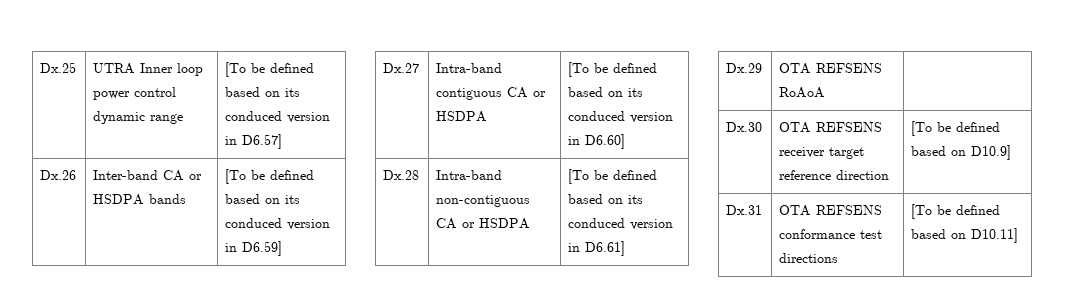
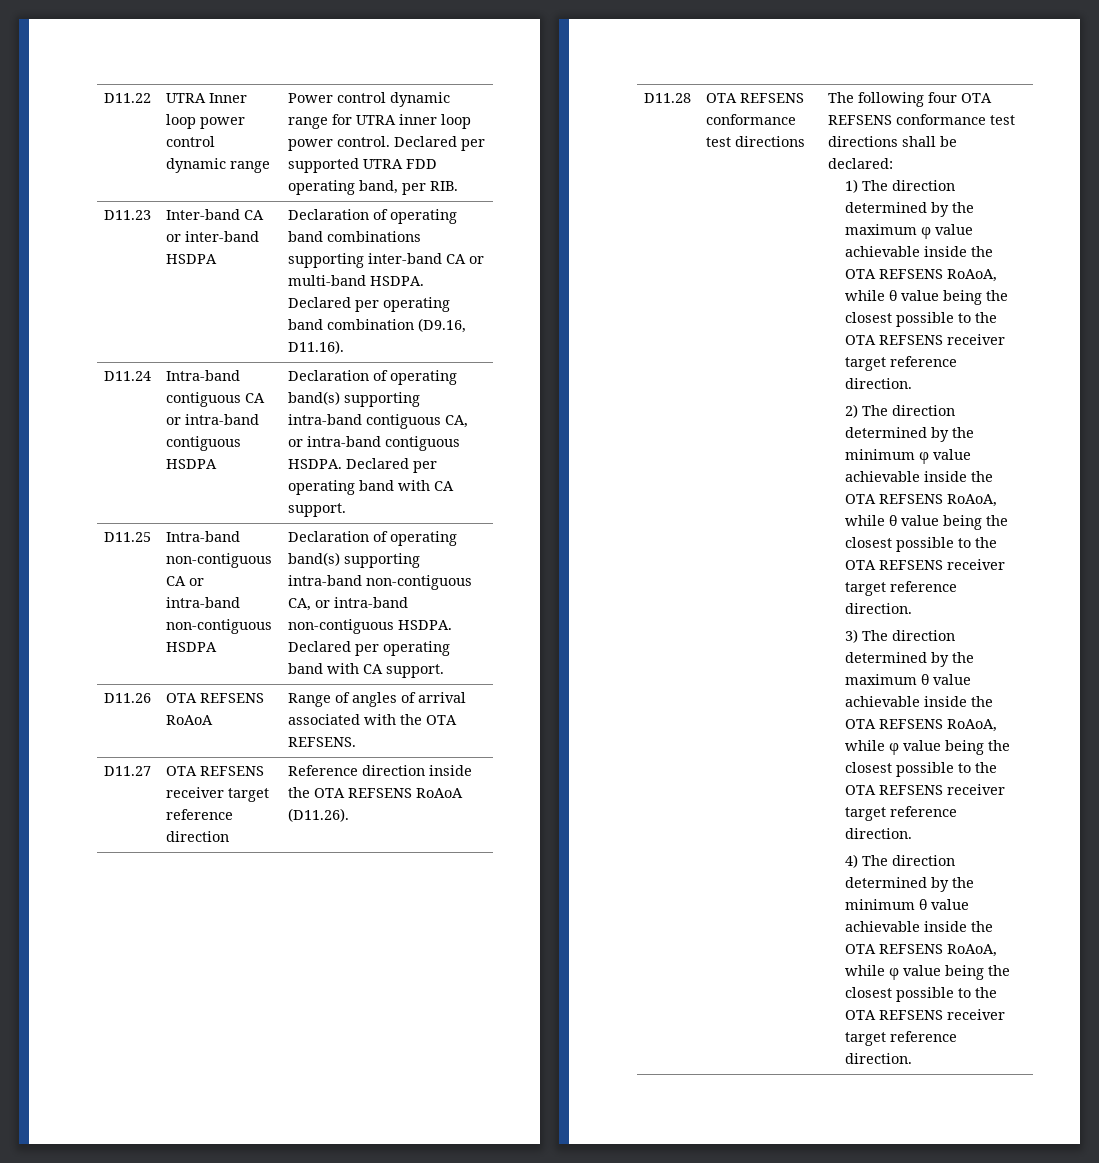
[40,62,77,73] Dx.25 -> [104,93,152,103] D11.22
[225,62,315,77] [225,87,301,97] [225,111,331,123] [225,134,283,149] [40,170,77,180] [To be defined based on its conduced version in D6.57] // Dx.26 -> [288,92,451,107] [288,114,472,129] [288,136,486,151] [288,158,438,173] [288,180,459,195] [104,210,152,220] Power control dynamic range for UTRA inner loop power control. Declared per supported UTRA FDD operating band, per RIB. // D11.23
[93,194,187,205] [225,169,315,184] [225,194,301,204] [225,218,331,230] [225,241,283,256] [383,63,420,73] HSDPA bands | [To be defined based on its conduced version in D6.59] // Dx.27 -> [185,231,260,242] [166,254,218,264] [288,209,458,224] [288,231,422,242] [288,253,485,268] [288,275,425,286] [288,297,451,312] [288,318,467,333] [288,340,345,354] [104,371,152,381] inter-band HSDPA | Declaration of operating band combinations supporting inter-band CA or multi-band HSDPA. Declared per operating band combination (D9.16, D11.16). // D11.24
[436,111,488,122] [568,62,658,77] [568,87,644,97] [568,111,674,123] [568,134,626,149] [383,170,420,180] HSDPA | [To be defined based on its conduced version in D6.60] // Dx.28 -> [185,414,260,425] [166,436,242,451] [166,459,218,469] [288,370,458,385] [288,391,421,407] [288,414,469,429] [288,436,461,451] [288,458,438,473] [288,480,455,495] [288,503,347,517] [104,532,152,542] intra-band contiguous HSDPA | Declaration of operating band(s) supporting intra-band contiguous CA, or intra-band contiguous HSDPA. Declared per operating band with CA support. // D11.25
[479,218,531,229] [568,169,658,184] [568,194,644,204] [568,218,674,230] [568,241,626,256] [726,63,763,73] [779,63,883,74] [779,87,826,98] [726,122,763,132] HSDPA | [To be defined based on its conduced version in D6.61] // Dx.29 | OTA REFSENS RoAoA | // Dx.30 -> [166,597,241,608] [166,619,273,634] [166,642,218,652] [288,531,458,546] [288,552,421,568] [288,575,473,590] [288,597,409,611] [288,619,453,634] [288,641,451,656] [288,663,445,678] [104,693,152,703] [166,693,265,703] [166,715,214,725] [288,692,467,707] [288,714,458,725] [288,737,357,747] [104,766,152,776] intra-band non-contiguous HSDPA | Declaration of operating band(s) supporting intra-band non-contiguous CA, or intra-band non-contiguous HSDPA. Declared per operating band with CA support. // D11.26 | OTA REFSENS RoAoA | Range of angles of arrival associated with the OTA REFSENS. // D11.27
[911,121,1001,136] [911,145,1012,160] [726,205,763,215] [To be defined based on D10.9] // Dx.31 -> [288,765,473,776] [288,787,464,798] [288,808,350,822] [644,93,692,103] Reference direction inside the OTA REFSENS RoAoA (D11.26). // D11.28
[911,204,1001,219] [911,228,1019,243] [To be defined based on D10.11] -> [828,92,993,107] [828,114,1016,125] [828,136,958,147] [828,158,894,169] [844,179,955,193] [844,202,974,217] [844,224,973,239] [844,246,993,257] [844,269,997,282] [844,290,1008,305] [844,312,997,327] [844,334,1005,345] [844,356,957,371] [844,378,912,389] [844,404,955,418] [844,427,974,442] [844,449,971,464] [844,471,993,482] [844,494,997,507] [844,515,1008,530] [844,537,997,552] [844,559,1005,570] [844,581,957,596] [844,603,912,614] [844,629,955,643] [844,652,974,667] [844,674,971,685] [844,696,993,707] [844,719,997,732] [844,740,1010,755] [844,762,997,777] [844,784,1005,795] [844,806,957,821] [844,828,912,839] [844,854,955,868] [844,877,974,892] [844,899,969,910] [844,921,993,932] [844,944,997,957] [844,965,1010,980] [844,987,997,1002] [844,1009,1005,1020] [844,1031,957,1046] [844,1053,912,1064] The following four OTA REFSENS conformance test directions shall be declared: // 1) The direction determined by the maximum φ value achievable inside the OTA REFSENS RoAoA, while θ value being the closest possible to the OTA REFSENS receiver target reference direction. // 2) The direction determined by the minimum φ value achievable inside the OTA REFSENS RoAoA, while θ value being the closest possible to the OTA REFSENS receiver target reference direction. // 3) The direction determined by the maximum θ value achievable inside the OTA REFSENS RoAoA, while φ value being the closest possible to the OTA REFSENS receiver target reference direction. // 4) The direction determined by the minimum θ value achievable inside the OTA REFSENS RoAoA, while φ value being the closest possible to the OTA REFSENS receiver target reference direction.

